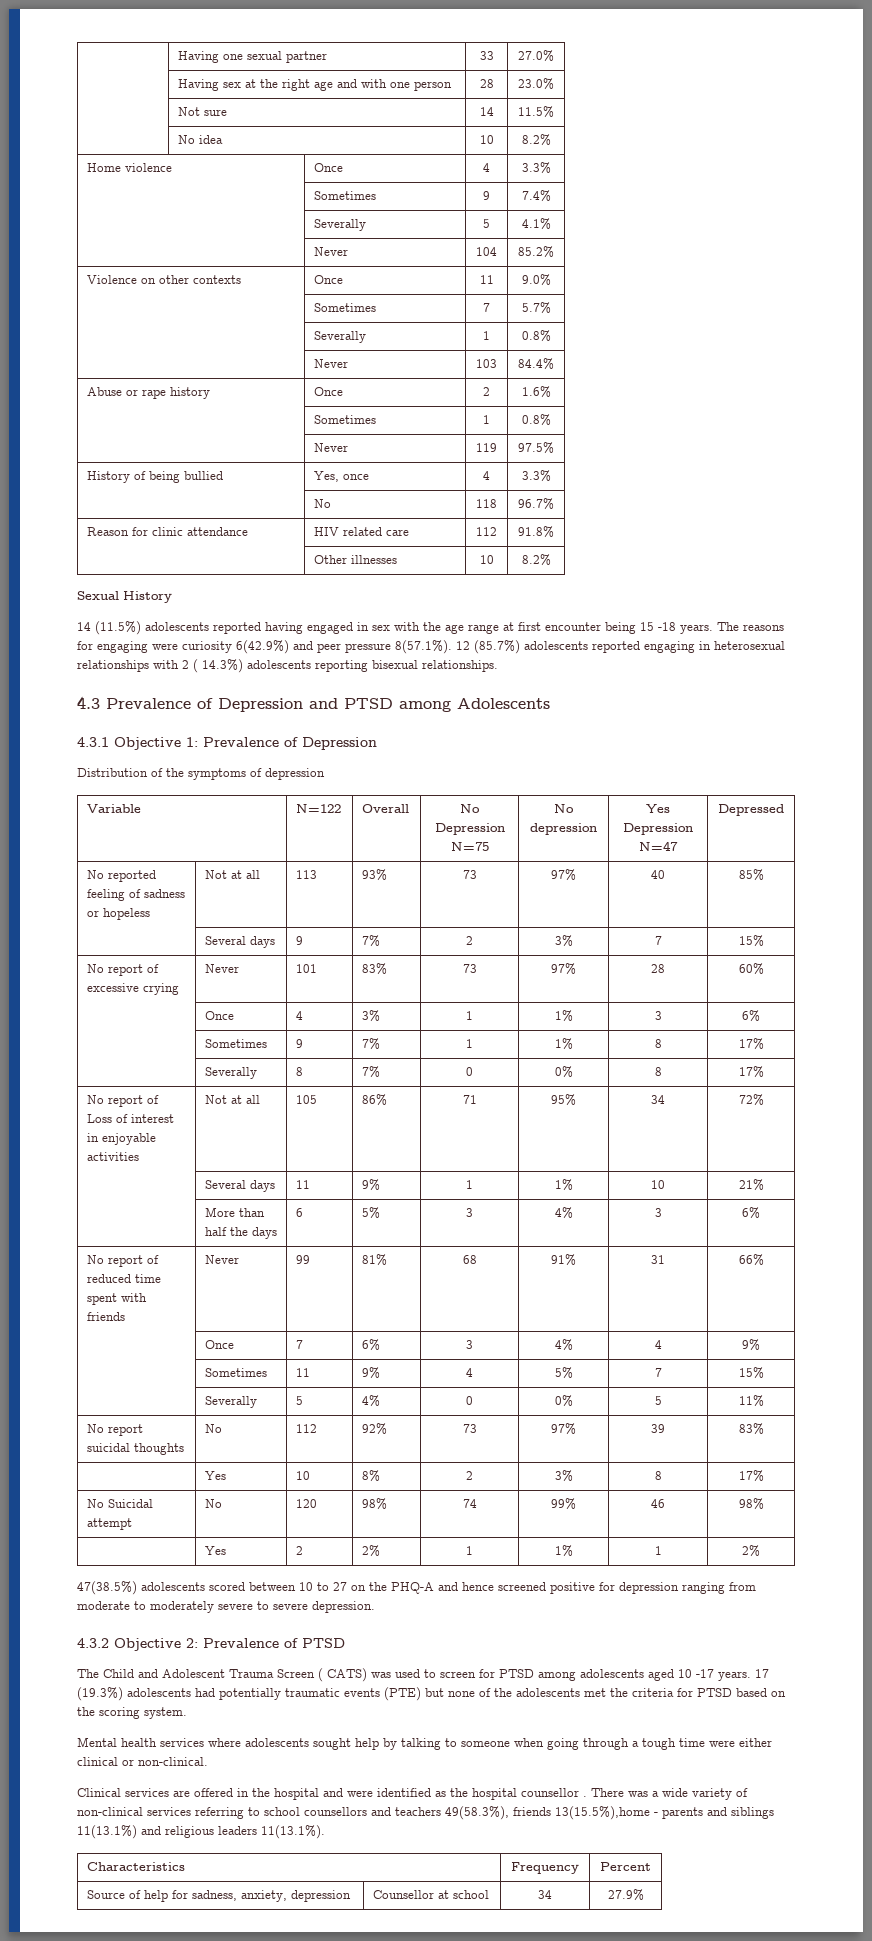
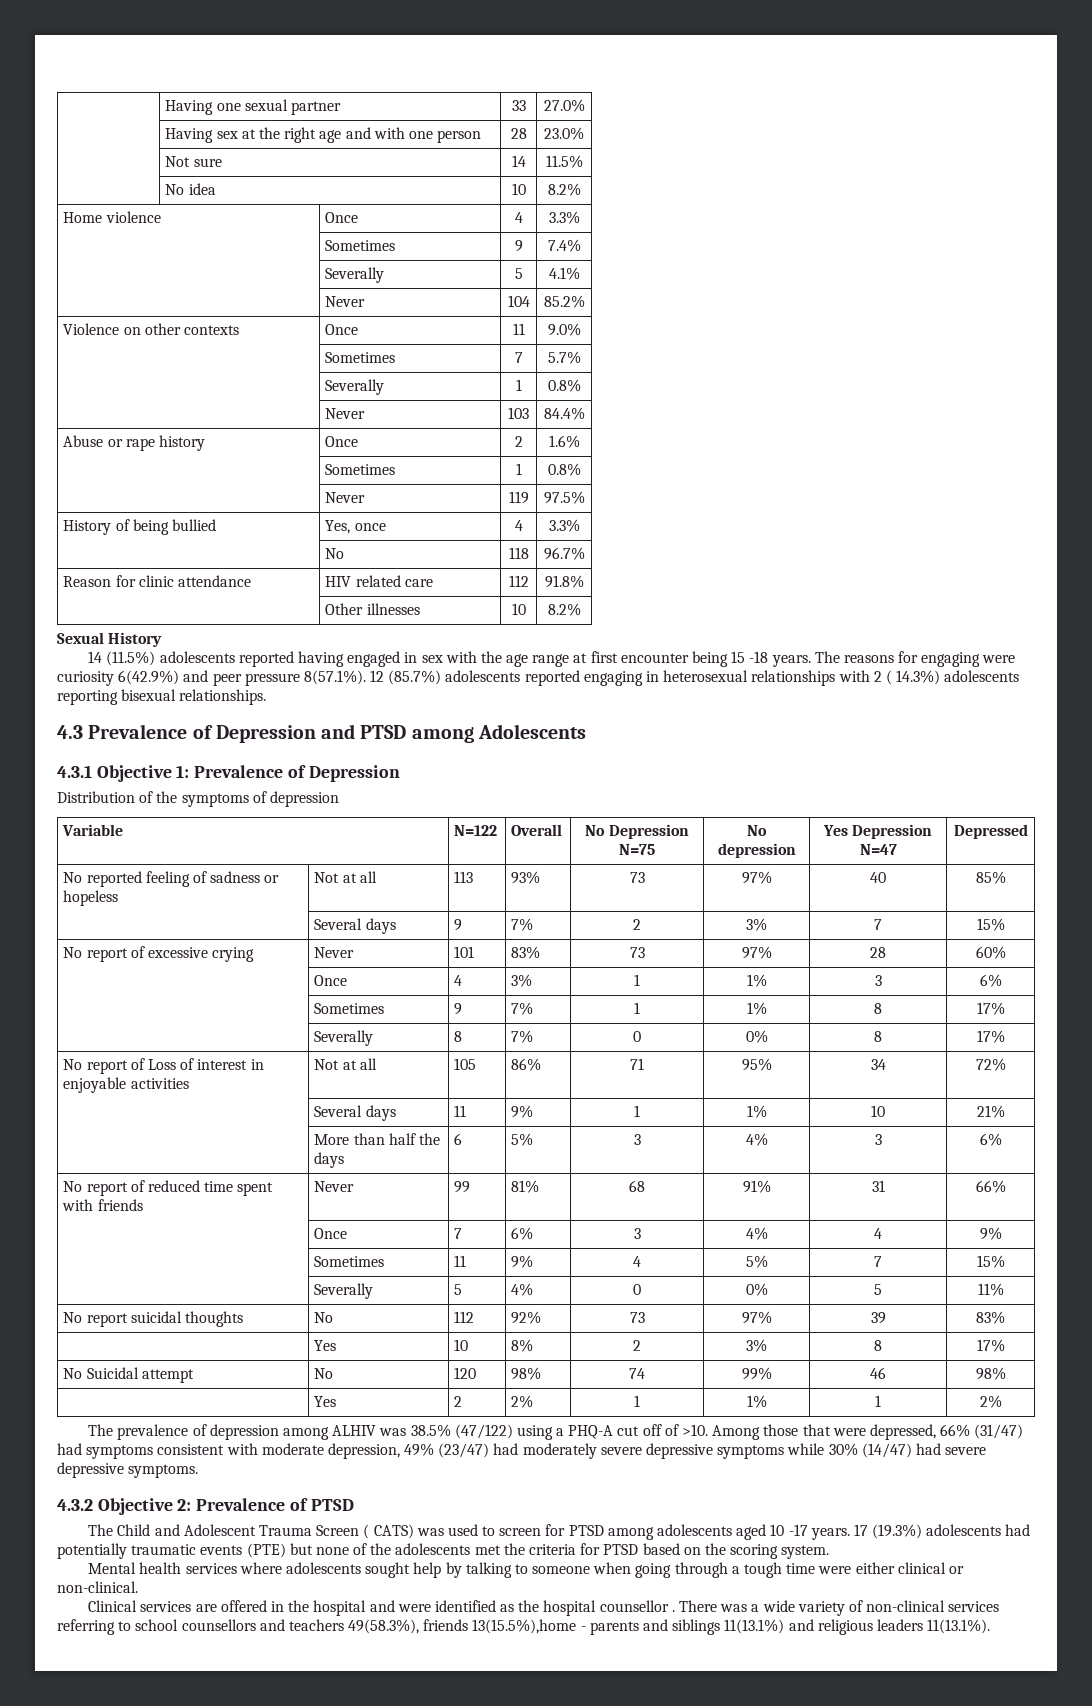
[77,1581,756,1595] [77,1601,375,1613] 47(38.5%) adolescents scored between 10 to 27 on the PHQ-A and hence screened positive for depression ranging from moderate to moderately severe to severe depression. -> [88,1424,1024,1440] [57,1443,987,1459] [57,1462,199,1478] The prevalence of depression among ALHIV was 38.5% (47/122) using a PHQ-A cut off of >10. Among those that were depressed, 66% (31/47) had symptoms consistent with moderate depression, 49% (23/47) had moderately severe depressive symptoms while 30% (14/47) had severe depressive symptoms.
[86,1862,185,1871] [511,1862,579,1874] [600,1862,651,1871] [86,1890,351,1902] [372,1890,489,1899] [538,1890,552,1899] [607,1889,644,1901] // Characteristics | Frequency | Percent // Source of help for sadness, anxiety, depression | Counsellor at school | 34 | 27.9% -> (991, 1626) none

